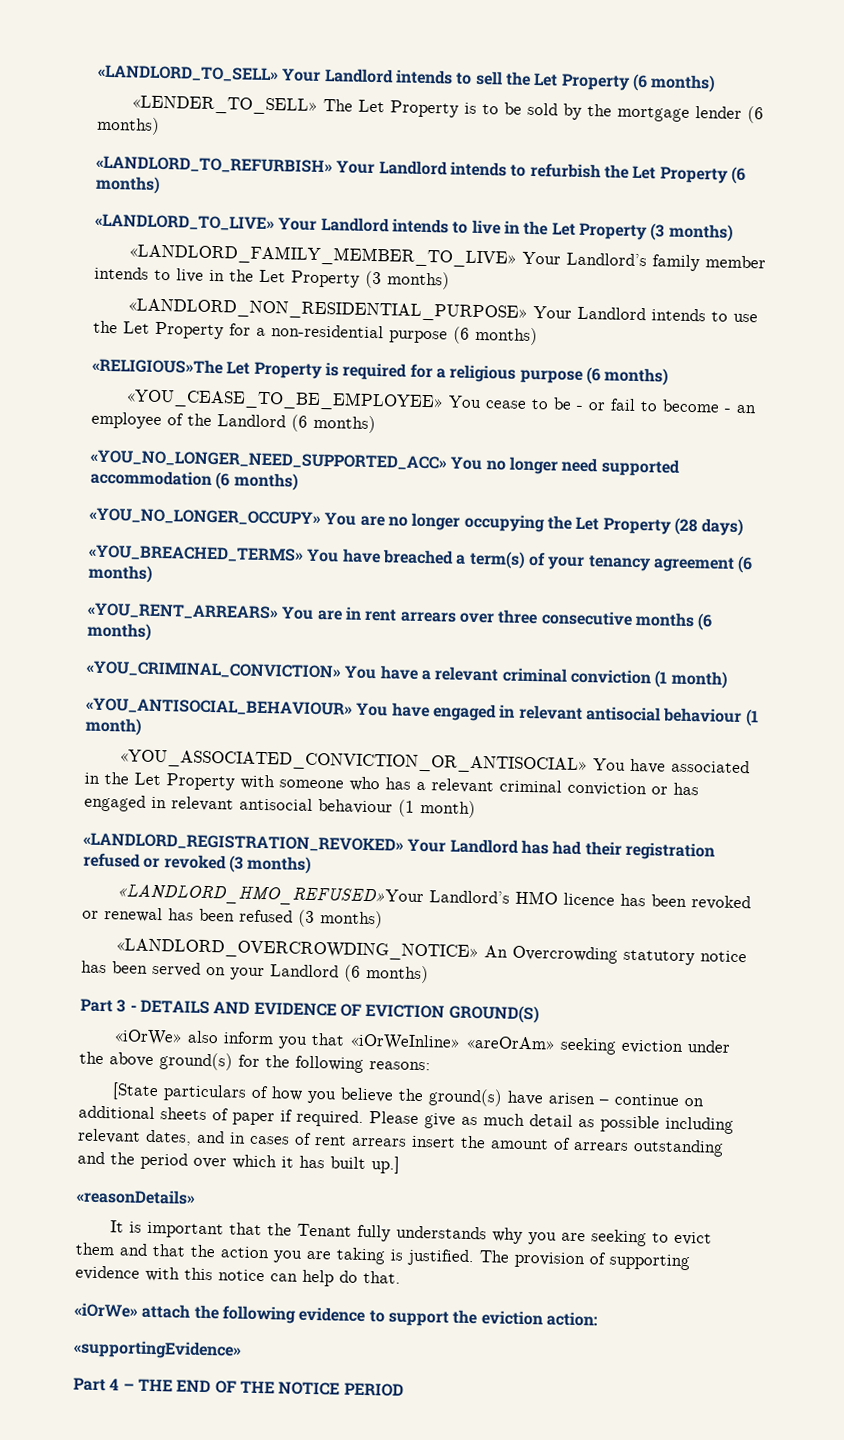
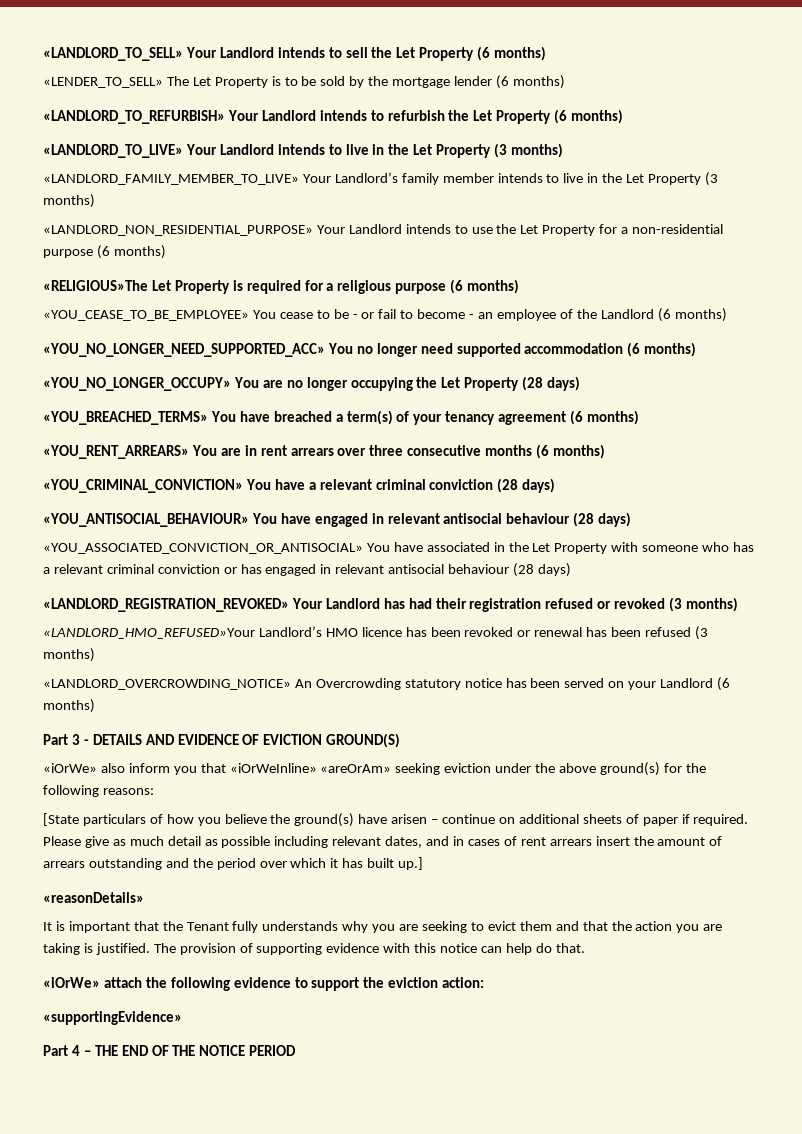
[654,670,728,689] (1 month) -> [497,478,556,493] (28 days)
[744,709,759,727] [85,717,142,736] (1 month) -> [573,512,632,527] (28 days)
[398,799,476,819] (1 month) -> [513,563,571,577] (28 days)

